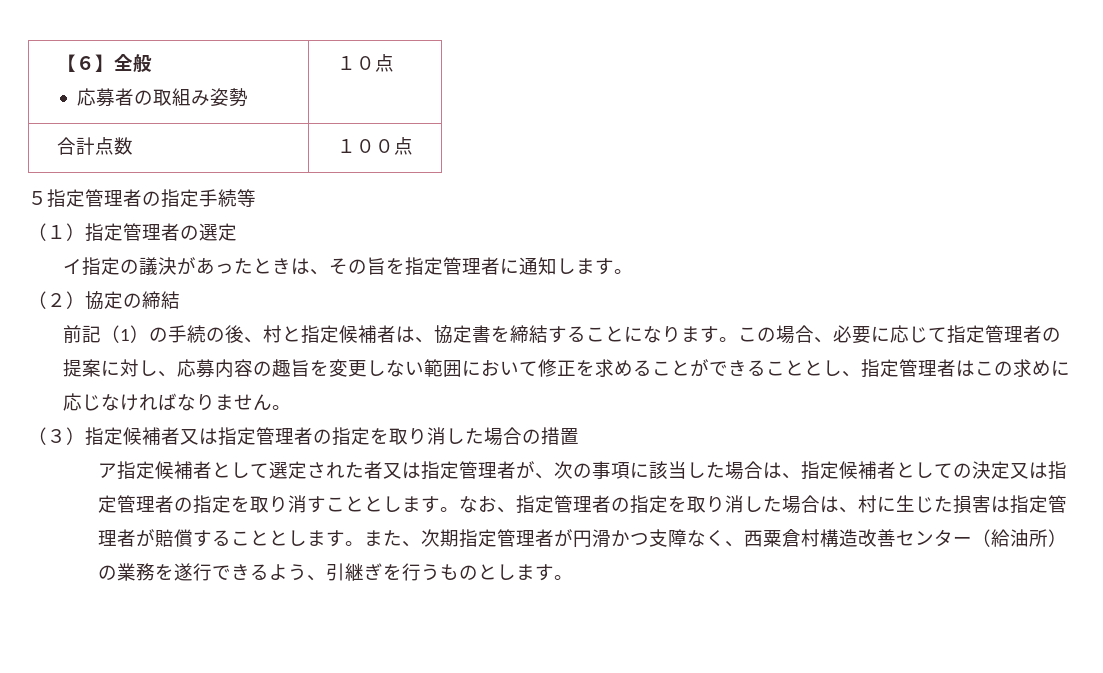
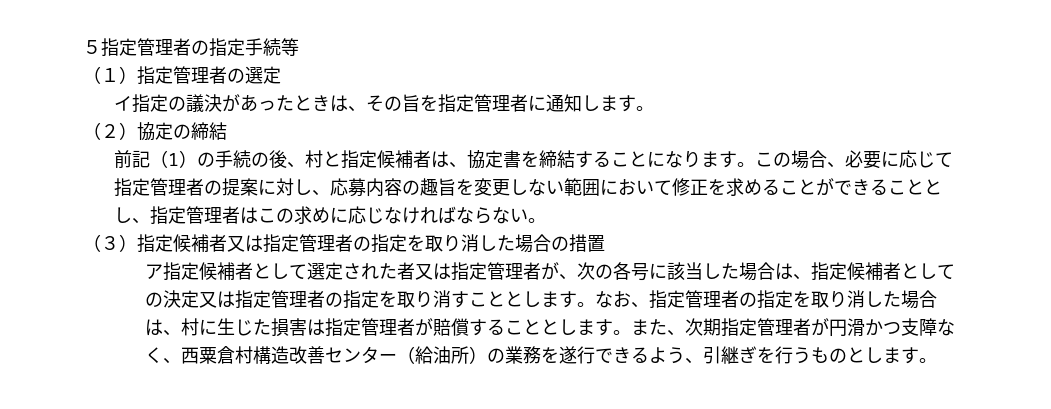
[56,54,152,72] [77,88,249,107] [336,54,394,72] [56,137,133,155] [336,137,413,155] 【６】全般 // 応募者の取組み姿勢 | １０点 // 合計点数 | １００点 // -> (83, 47) none
[195,394,272,411] りません -> [474,207,529,224] らない
[591,461,630,479] 事項 -> [613,262,650,281] 各号

